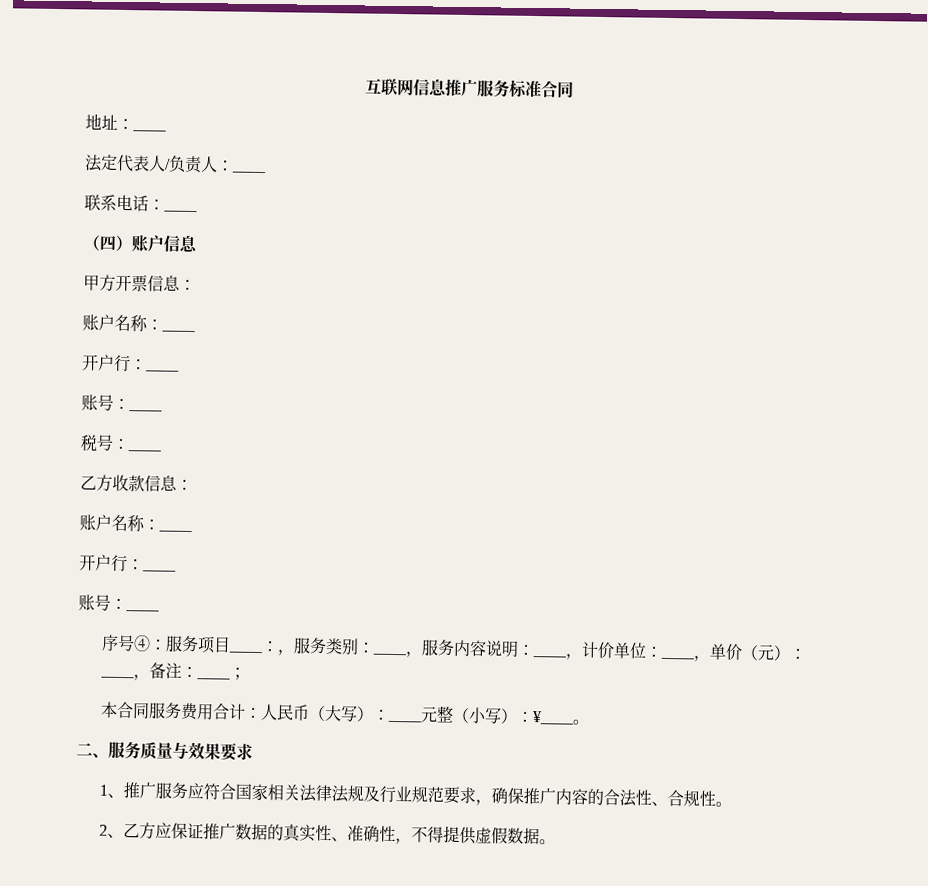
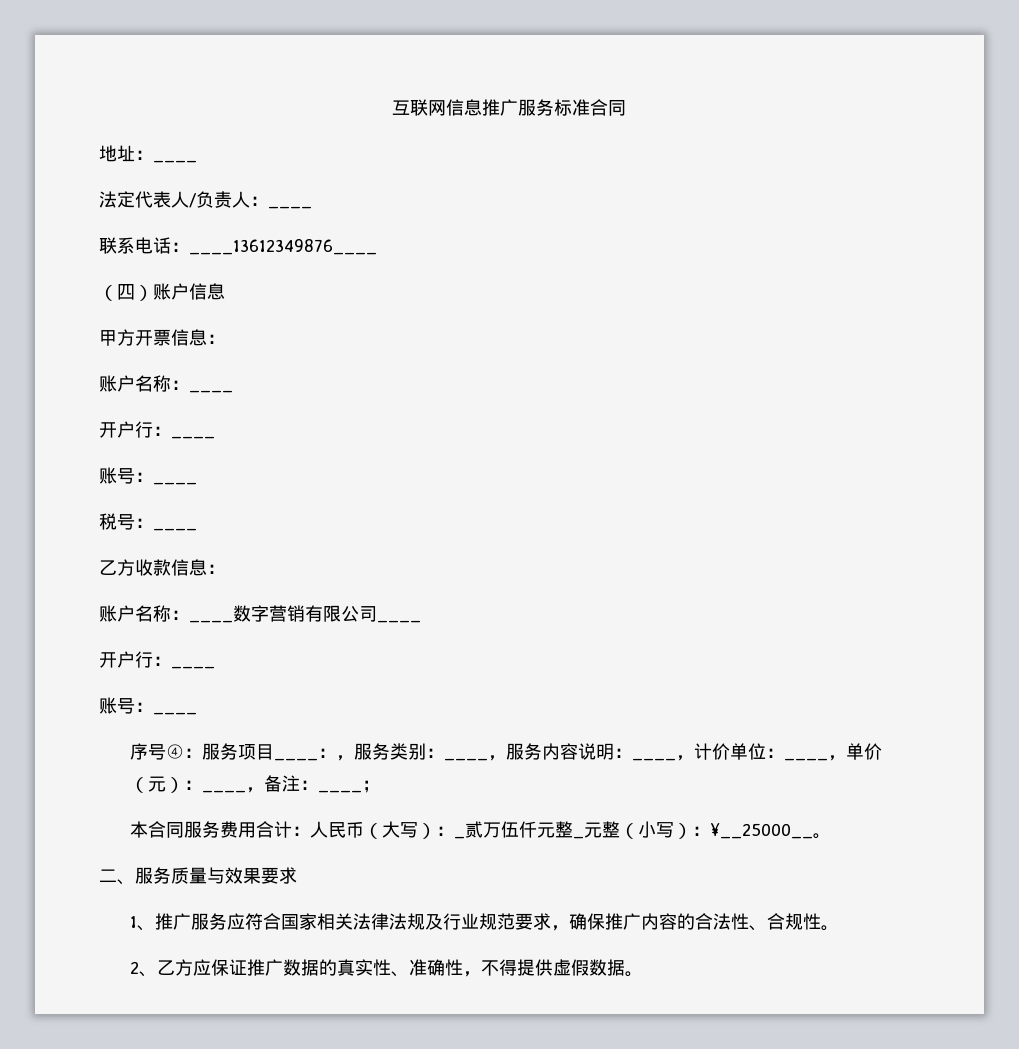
[163,209,198,213] ____ -> [189,239,377,255] ____13612349876____
(193, 531) none -> [233,605,421,623] 数字营销有限公司____
[386,719,422,723] ____ -> [453,821,584,839] _贰万伍仟元整_
[531,711,575,725] ¥____ -> [709,823,813,839] ¥__25000__

